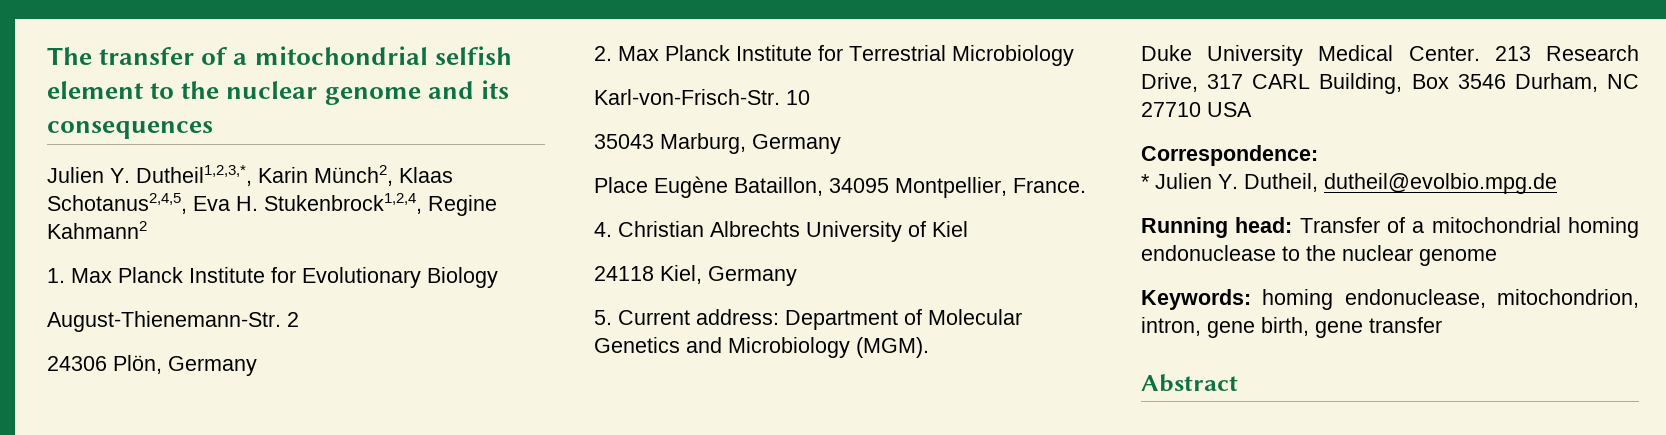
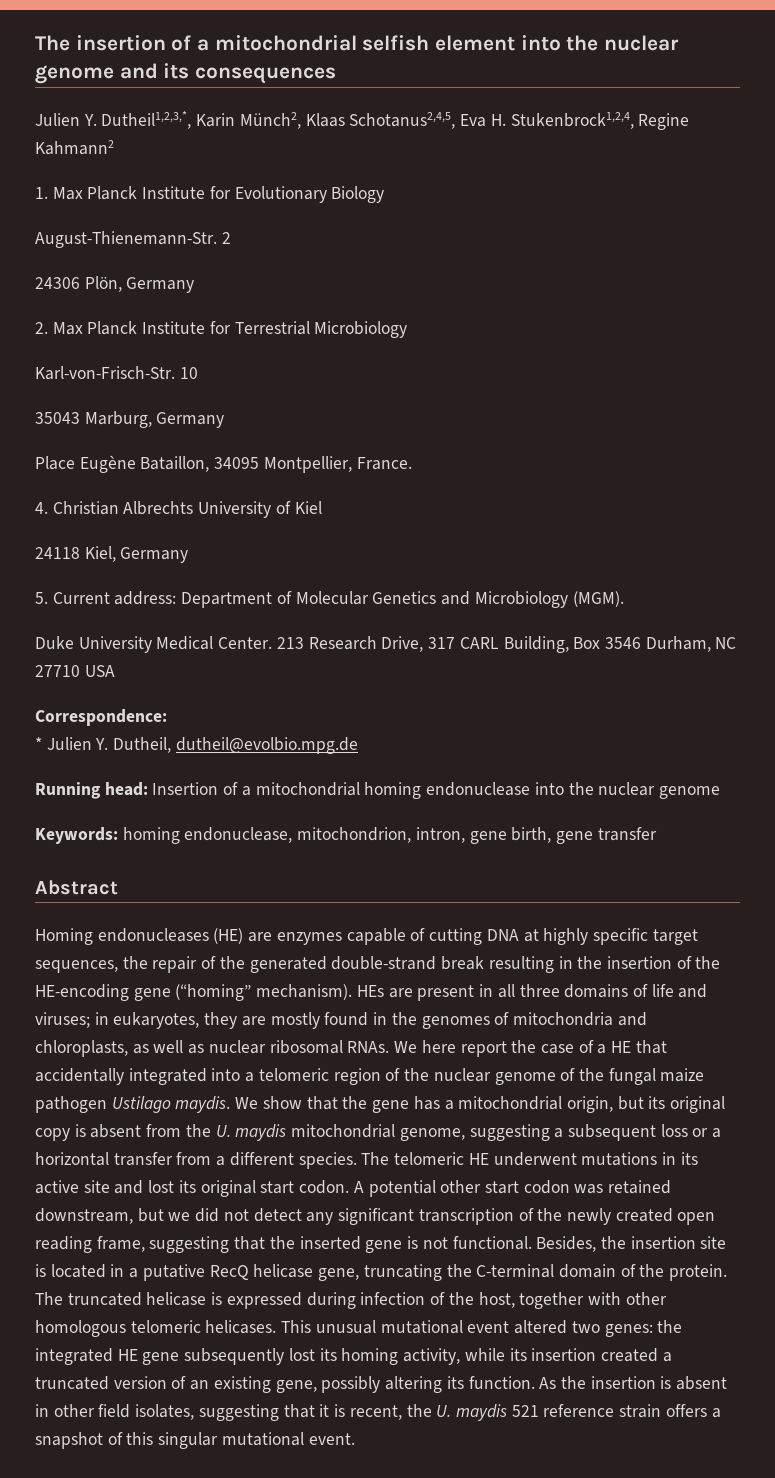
[47,47,195,65] The transfer -> [35,35,166,51] The insertion
[150,83,175,99] to -> [520,35,561,51] into
[1299,217,1380,233] Transfer -> [152,782,219,795] Insertion
[1282,246,1300,261] to -> [534,782,564,795] into
(1238, 383) none -> [35,928,698,945] [35,956,721,973] [35,984,708,1001] [35,1012,647,1029] [35,1040,667,1057] [35,1068,705,1085] [35,1096,726,1113] [35,1124,722,1141] [35,1152,698,1169] [35,1180,672,1197] [35,1208,716,1225] [35,1236,727,1253] [35,1264,728,1281] [35,1292,667,1309] [35,1320,683,1337] [35,1348,672,1365] [35,1376,728,1393] [35,1404,721,1421] [35,1432,355,1449] // Homing endonucleases (HE) are enzymes capable of cutting DNA at highly specific target sequences, the repair of the generated double-strand break resulting in the insertion of the HE-encoding gene (“homing” mechanism). HEs are present in all three domains of life and viruses; in eukaryotes, they are mostly found in the genomes of mitochondria and chloroplasts, as well as nuclear ribosomal RNAs. We here report the case of a HE that accidentally integrated into a telomeric region of the nuclear genome of the fungal maize pathogen Ustilago maydis. We show that the gene has a mitochondrial origin, but its original copy is absent from the U. maydis mitochondrial genome, suggesting a subsequent loss or a horizontal transfer from a different species. The telomeric HE underwent mutations in its active site and lost its original start codon. A potential other start codon was retained downstream, but we did not detect any significant transcription of the newly created open reading frame, suggesting that the inserted gene is not functional. Besides, the insertion site is located in a putative RecQ helicase gene, truncating the C-terminal domain of the protein. The truncated helicase is expressed during infection of the host, together with other homologous telomeric helicases. This unusual mutational event altered two genes: the integrated HE gene subsequently lost its homing activity, while its insertion created a truncated version of an existing gene, possibly altering its function. As the insertion is absent in other field isolates, suggesting that it is recent, the U. maydis 521 reference strain offers a snapshot of this singular mutational event.

